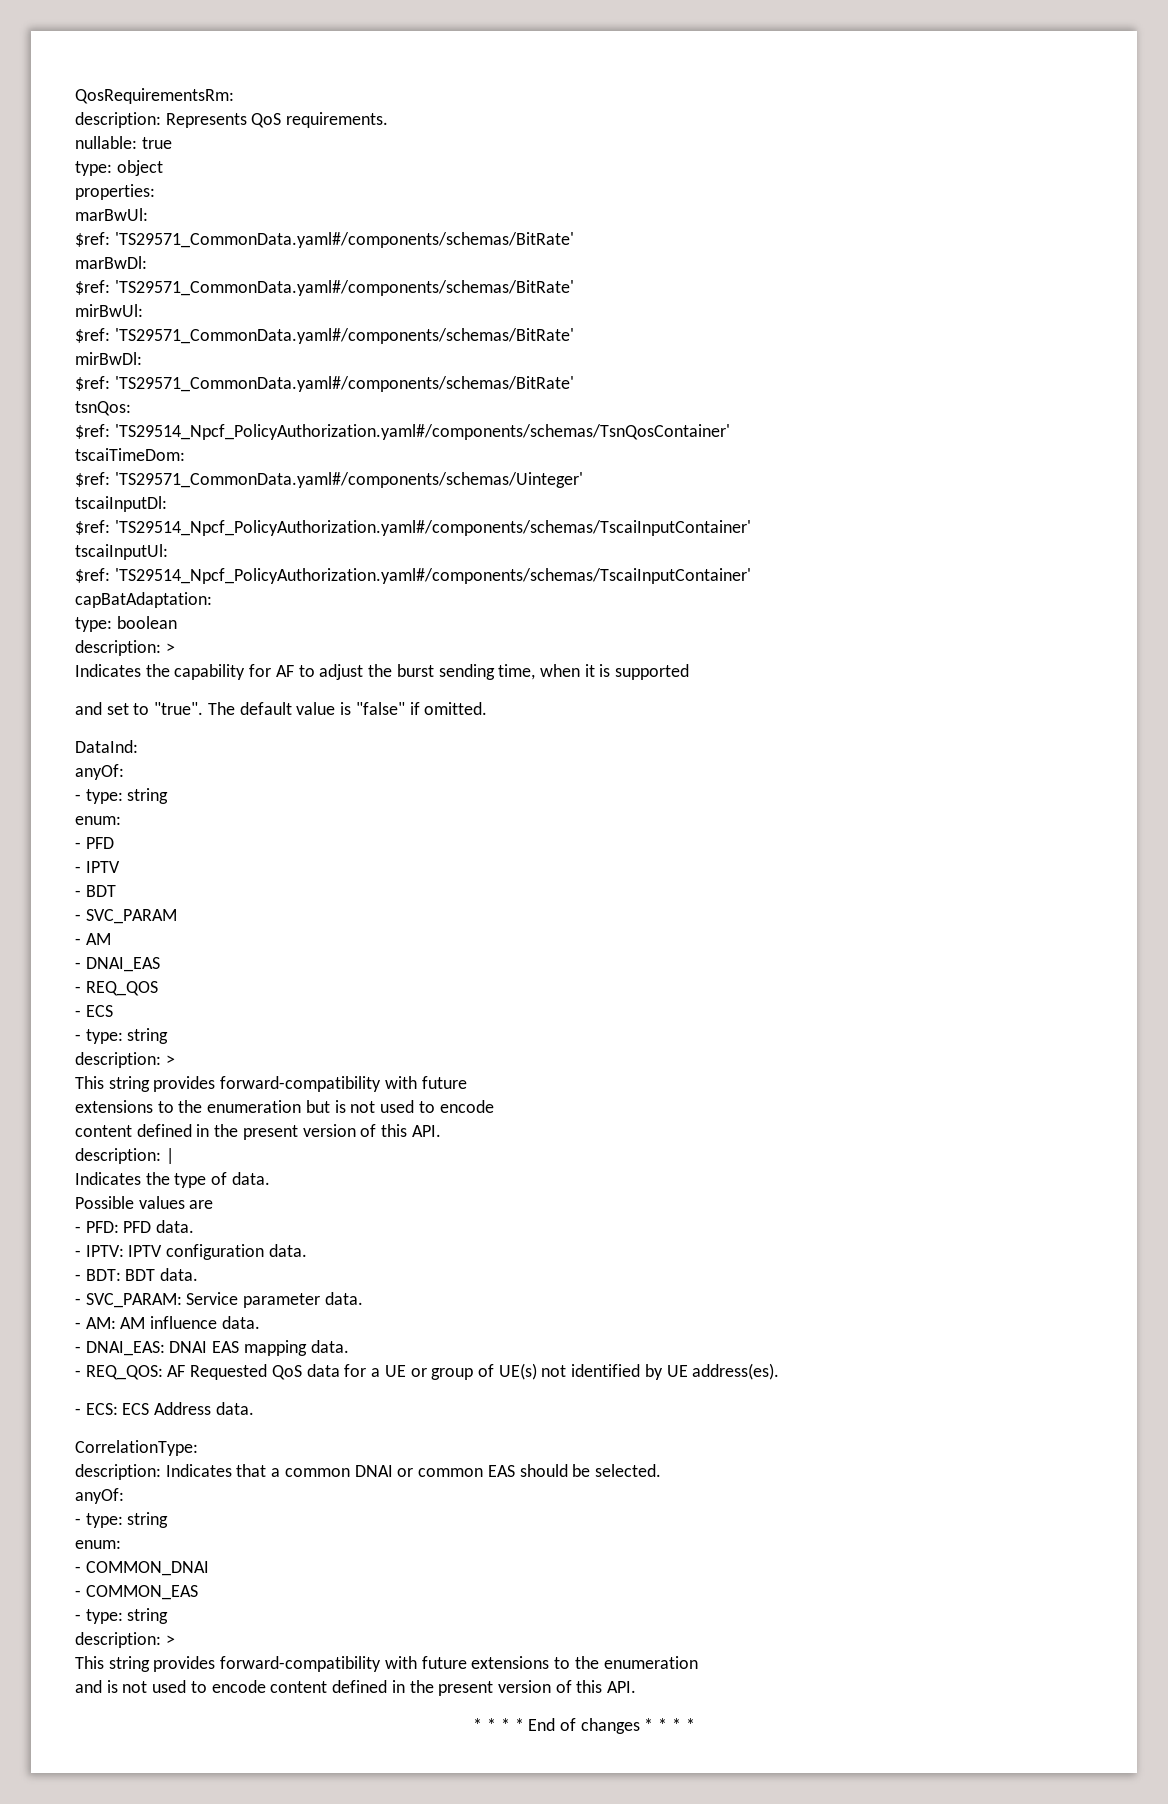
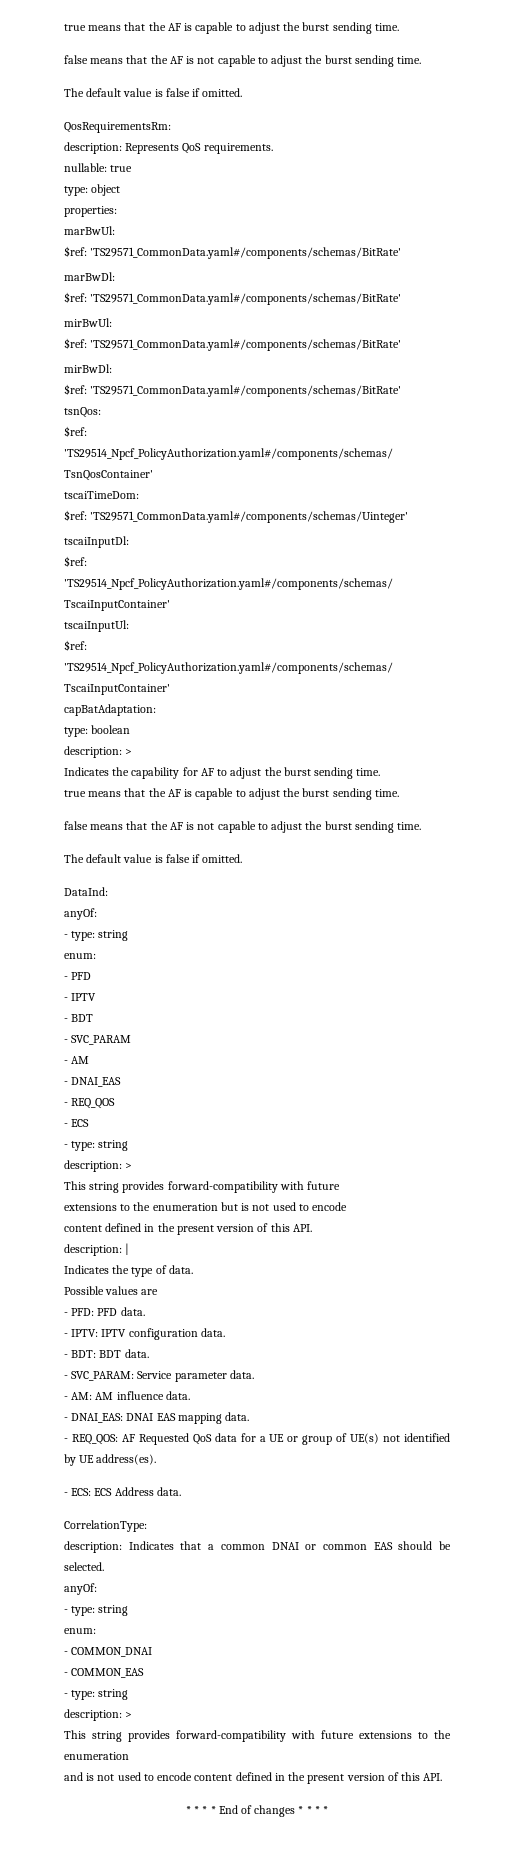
(75, 96) none -> [64,22,399,34] [64,55,422,67] [64,88,243,97] true means that the AF is capable to adjust the burst sending time. // false means that the AF is not capable to adjust the burst sending time. // The default value is false if omitted. //
[498,664,690,680] [75,702,405,715] time, when it is supported // and set to "true". The default value is "false" -> [356,768,381,776] [64,788,399,800] [64,821,422,833] [64,854,190,863] time. // true means that the AF is capable to adjust the burst sending time. // false means that the AF is not capable to adjust the burst sending time. // The default value is false

